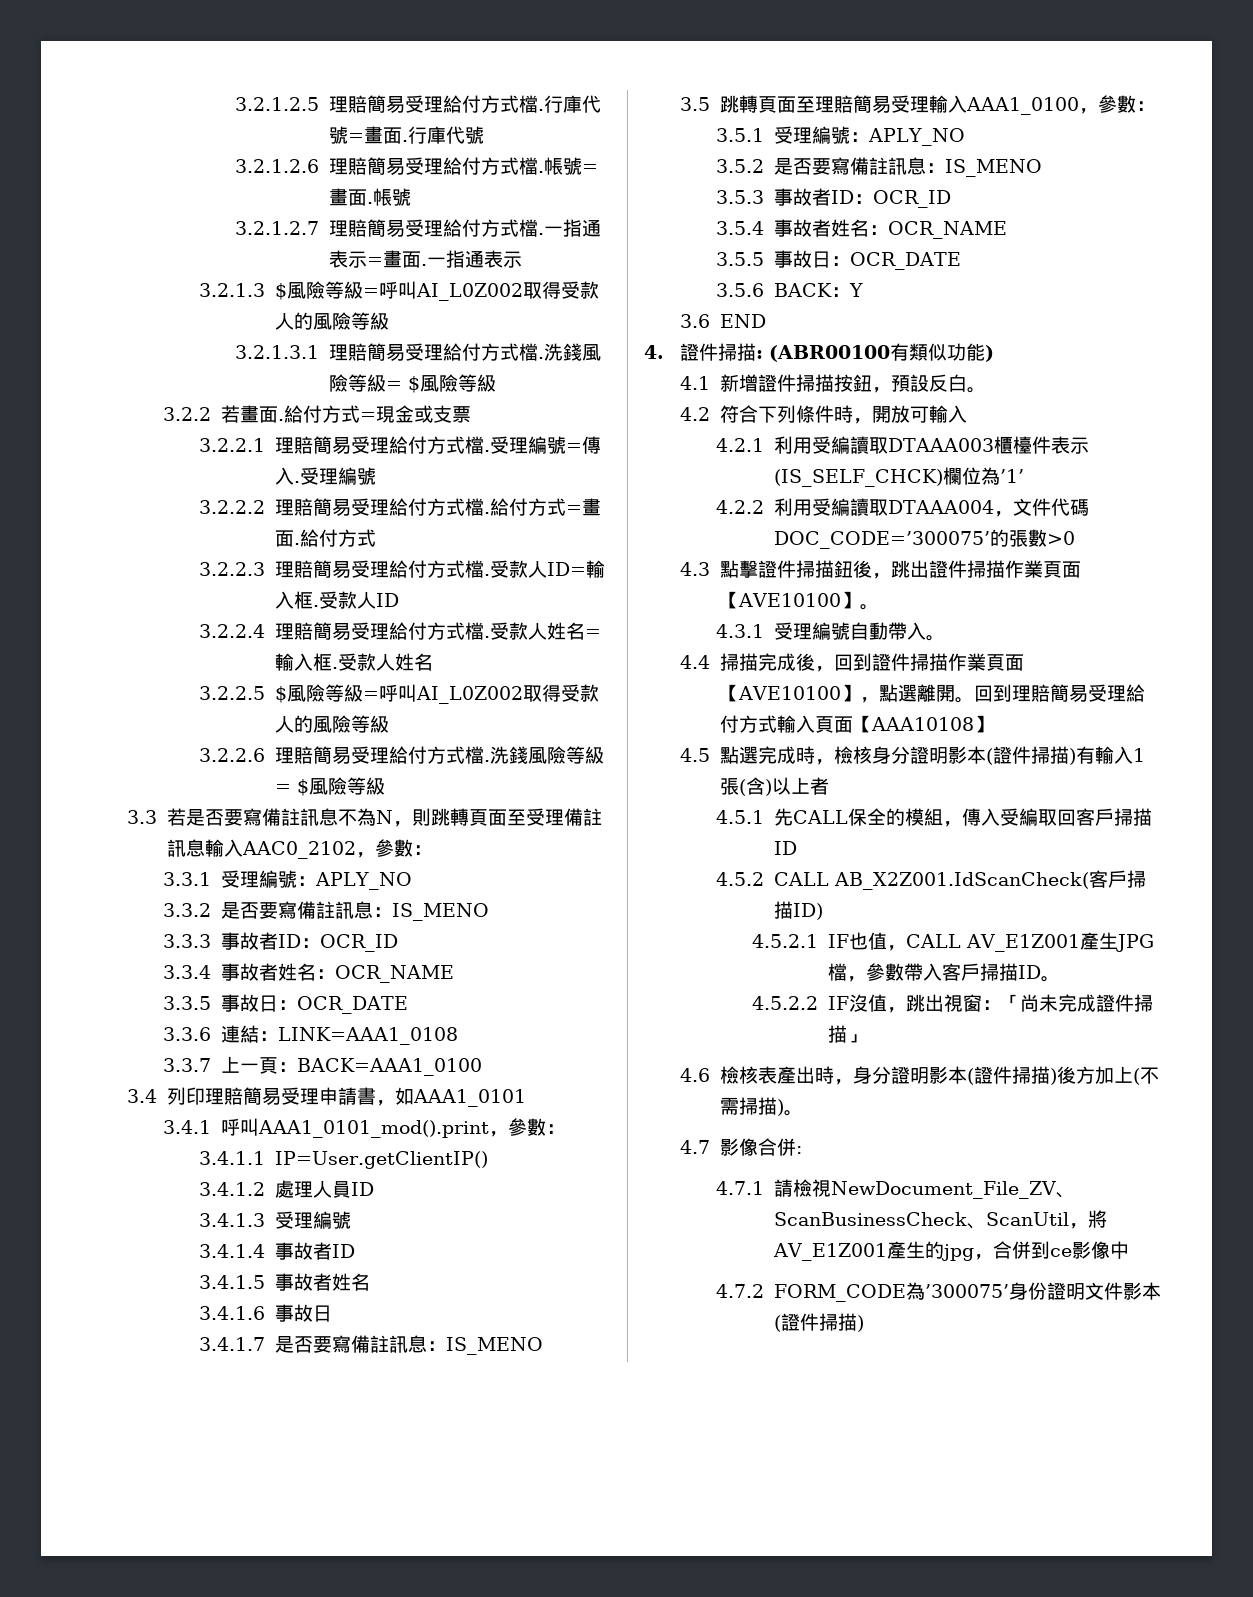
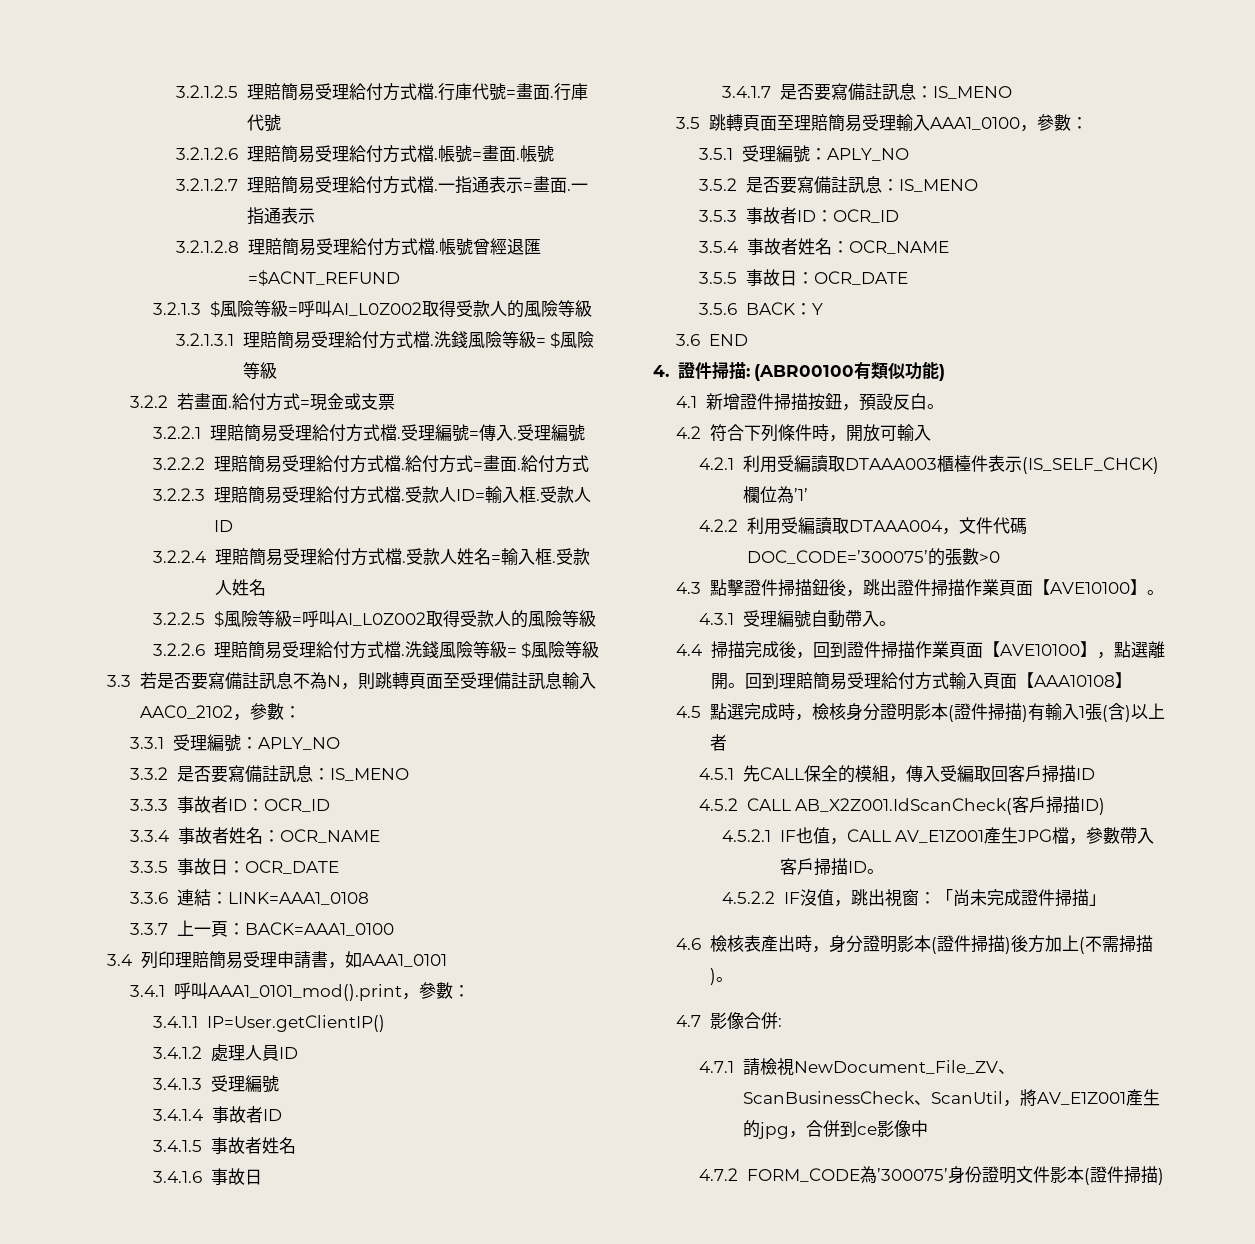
(522, 259) none -> [176,238,541,256] [247,270,400,286] // 3.2.1.2.8理賠簡易受理給付方式檔.帳號曾經退匯=$ACNT_REFUND

